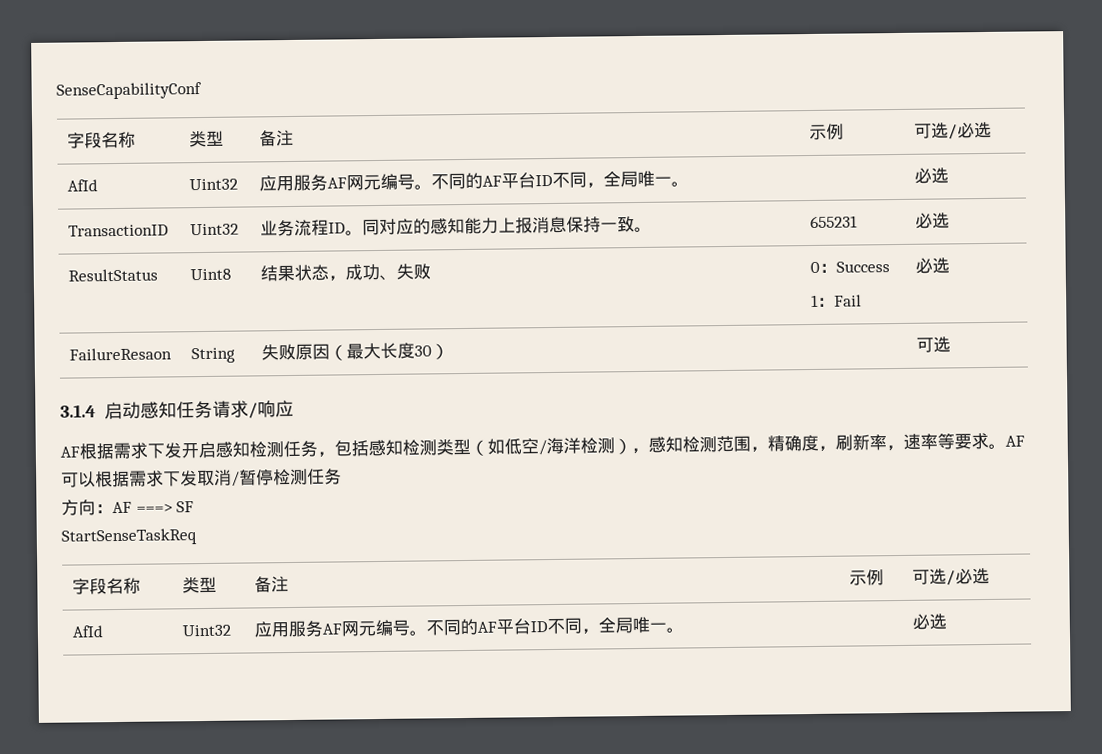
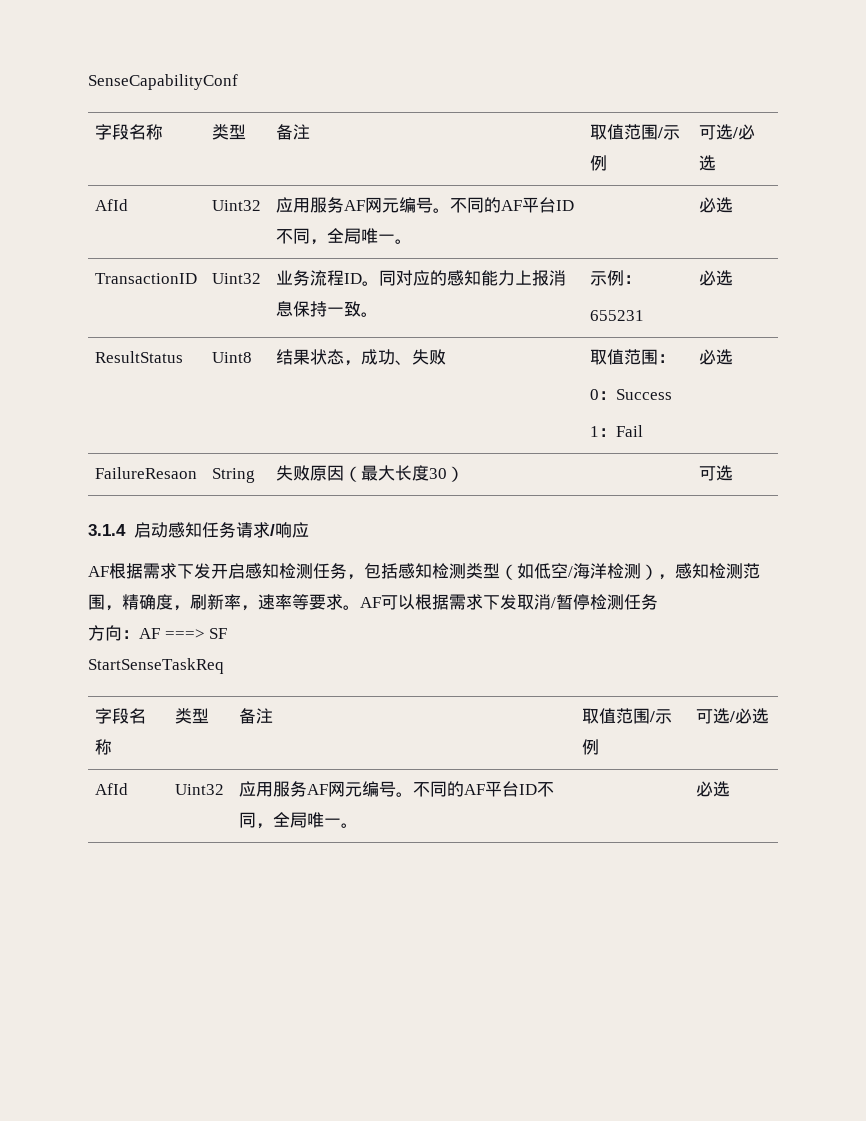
(295, 138) none -> [590,124,664,140] 取值范围/
(653, 229) none -> [590,270,642,286] 示例： //
(432, 271) none -> [590,349,676,365] 取值范围： //
(290, 584) none -> [582,708,656,724] 取值范围/

